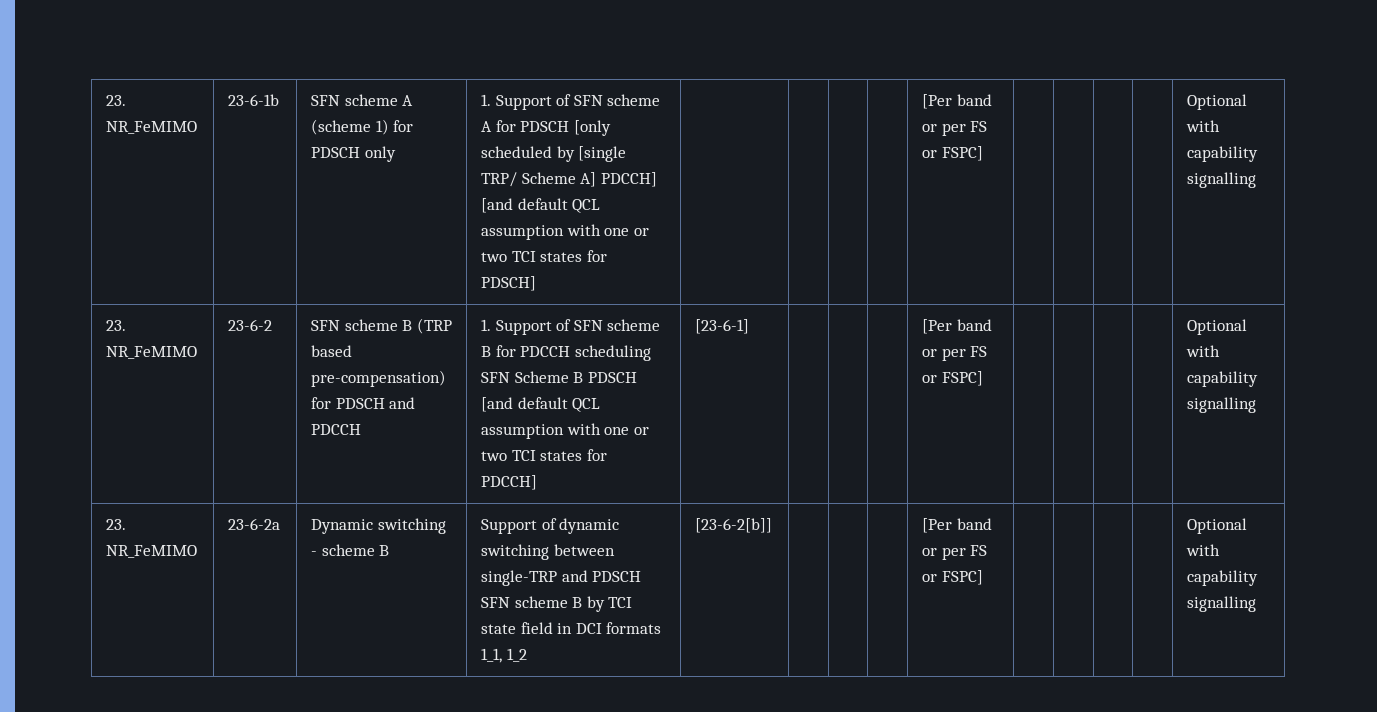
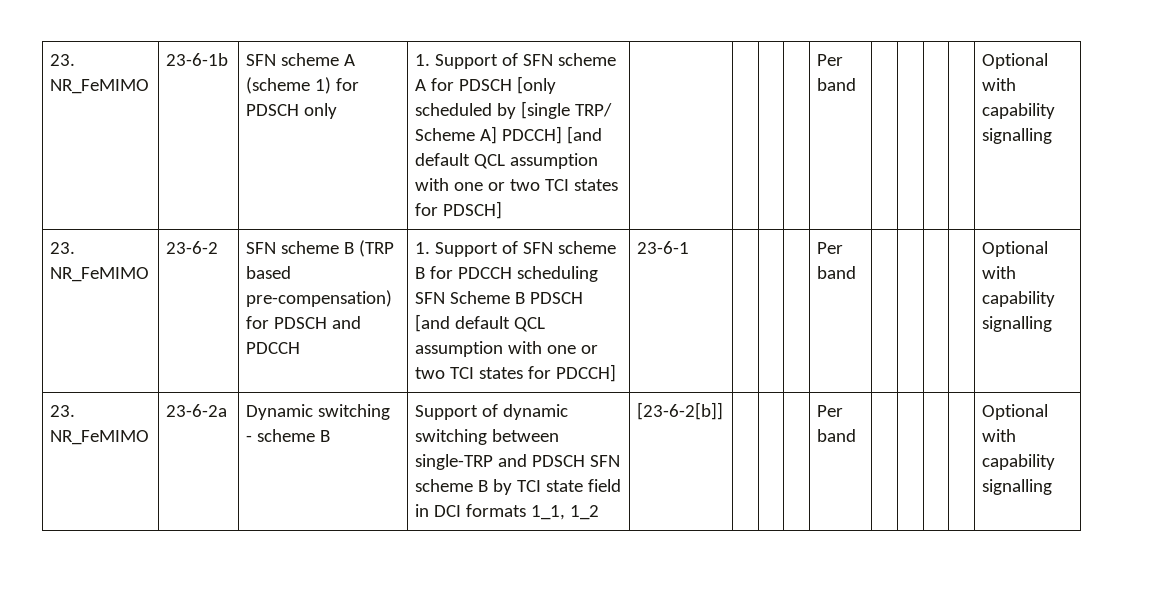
[922,94,992,109] [922,121,988,136] [922,146,983,161] [Per band or per FS or FSPC] -> [817,54,844,66] [817,78,857,91] Per band
[695,319,750,334] [922,319,992,334] [922,346,988,361] [922,371,983,386] [23-6-1] | | | | [Per band or per FS or FSPC] -> [637,241,690,254] [817,242,844,254] [817,266,857,279] 23-6-1 | | | | Per band
[922,518,992,533] [922,545,988,560] [922,570,983,585] [Per band or per FS or FSPC] -> [817,405,844,417] [817,429,857,442] Per band

